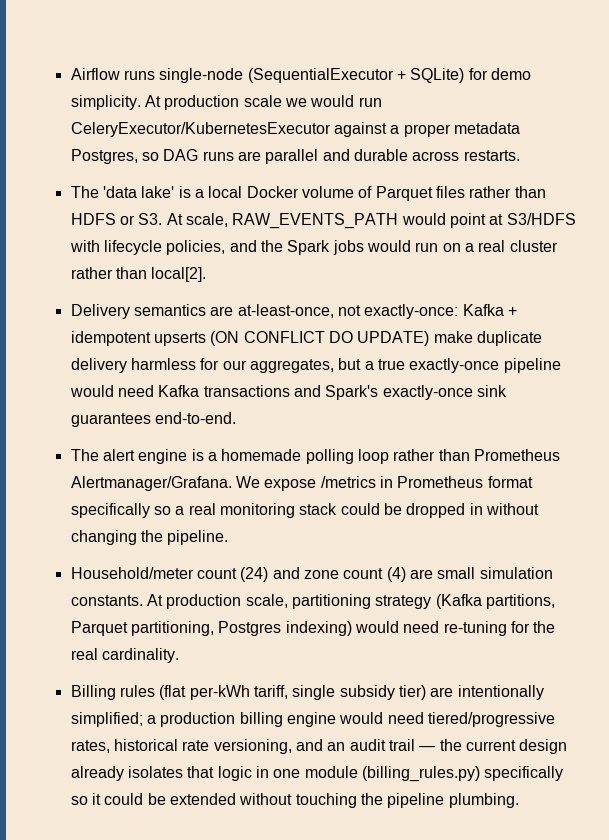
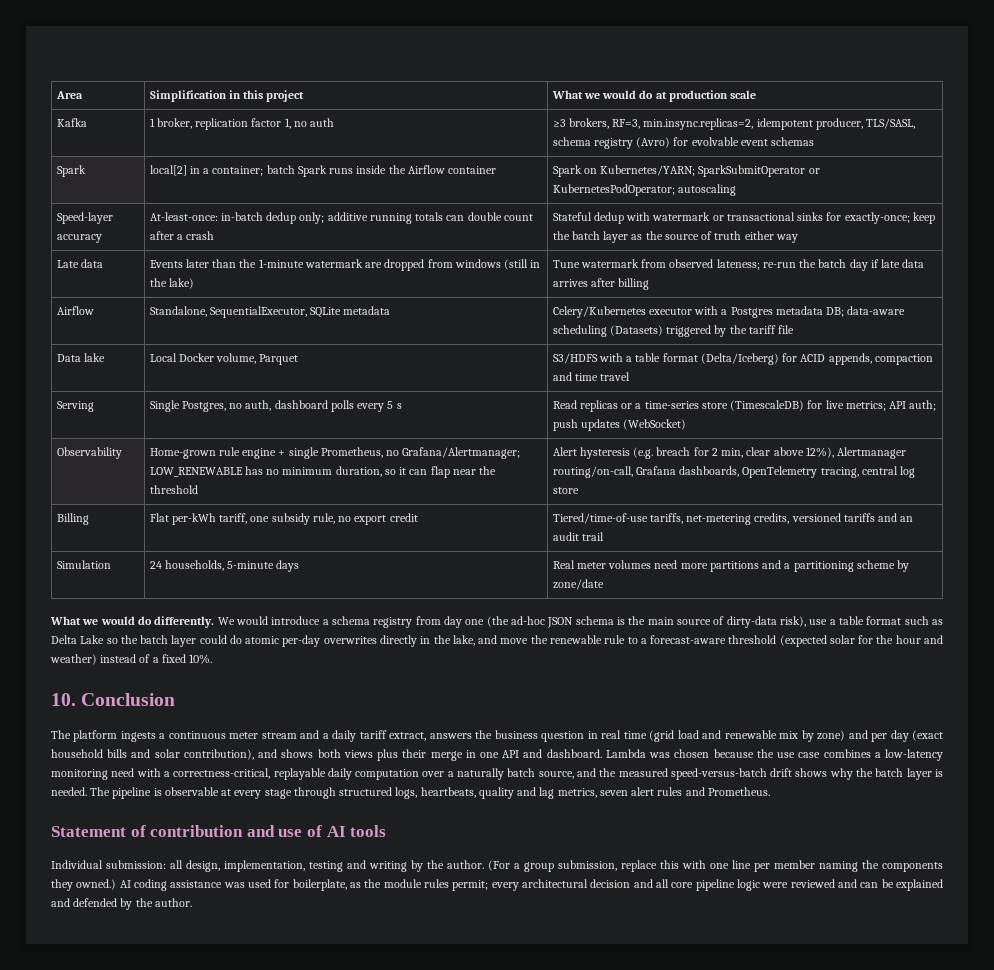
[70,68,531,83] [70,95,382,110] [70,122,521,137] [70,149,520,164] [70,186,546,201] [70,213,576,229] [69,240,558,255] [70,267,207,282] [70,304,517,319] [70,331,542,346] [70,358,561,373] [69,385,507,400] [70,412,237,427] [70,449,560,464] [70,476,533,491] [70,503,539,518] [70,530,229,545] [70,567,553,582] [70,594,555,609] [70,621,556,636] [70,648,180,663] [70,685,544,700] [70,712,555,727] [70,739,568,754] [70,766,564,782] [70,793,519,808] Airflow runs single-node (SequentialExecutor + SQLite) for demo simplicity. At production scale we would run CeleryExecutor/KubernetesExecutor against a proper metadata Postgres, so DAG runs are parallel and durable across restarts. // The 'data lake' is a local Docker volume of Parquet files rather than HDFS or S3. At scale, RAW_EVENTS_PATH would point at S3/HDFS with lifecycle policies, and the Spark jobs would run on a real cluster rather than local[2]. // Delivery semantics are at-least-once, not exactly-once: Kafka + idempotent upserts (ON CONFLICT DO UPDATE) make duplicate delivery harmless for our aggregates, but a true exactly-once pipeline would need Kafka transactions and Spark's exactly-once sink guarantees end-to-end. // The alert engine is a homemade polling loop rather than Prometheus Alertmanager/Grafana. We expose /metrics in Prometheus format specifically so a real monitoring stack could be dropped in without changing the pipeline. // Household/meter count (24) and zone count (4) are small simulation constants. At production scale, partitioning strategy (Kafka partitions, Parquet partitioning, Postgres indexing) would need re-tuning for the real cardinality. // Billing rules (flat per-kWh tariff, single subsidy tier) are intentionally simplified; a production billing engine would need tiered/progressive rates, historical rate versioning, and an audit trail — the current design already isolates that logic in one module (billing_rules.py) specifically so it could be extended without touching the pipeline plumbing. -> [55,91,83,99] [149,90,305,102] [551,90,757,102] [56,118,87,127] [149,118,335,130] [552,118,916,130] [552,137,815,149] [56,165,86,177] [149,165,496,177] [552,165,820,177] [552,184,736,196] [56,212,113,224] [56,234,102,243] [149,212,533,224] [149,231,215,240] [552,212,935,224] [552,231,798,243] [56,259,103,268] [149,259,541,271] [149,278,194,289] [552,259,925,271] [552,278,650,290] [56,306,94,315] [149,306,391,318] [552,306,906,318] [552,325,795,337] [56,353,105,362] [149,353,299,365] [552,353,933,365] [552,372,631,381] [56,401,94,412] [149,400,402,412] [552,400,937,412] [552,419,687,431] [56,447,122,459] [149,447,521,459] [149,466,496,478] [149,485,198,494] [552,447,906,459] [552,466,916,478] [552,487,579,494] [56,513,89,525] [149,513,418,525] [552,513,914,525] [552,532,604,541] [56,560,111,569] [149,560,300,572] [552,560,909,572] [552,579,604,590] [50,616,944,628] [51,635,943,647] [50,654,213,665] [51,693,176,706] [51,730,943,742] [51,749,944,761] [51,768,944,780] [51,787,770,799] [51,825,387,837] [51,860,943,872] [51,879,944,891] [51,898,192,910] Area | Simplification in this project | What we would do at production scale // Kafka | 1 broker, replication factor 1, no auth | ≥3 brokers, RF=3, min.insync.replicas=2, idempotent producer, TLS/SASL, schema registry (Avro) for evolvable event schemas // Spark | local[2] in a container; batch Spark runs inside the Airflow container | Spark on Kubernetes/YARN; SparkSubmitOperator or KubernetesPodOperator; autoscaling // Speed-layer accuracy | At-least-once: in-batch dedup only; additive running totals can double count after a crash | Stateful dedup with watermark or transactional sinks for exactly-once; keep the batch layer as the source of truth either way // Late data | Events later than the 1-minute watermark are dropped from windows (still in the lake) | Tune watermark from observed lateness; re-run the batch day if late data arrives after billing // Airflow | Standalone, SequentialExecutor, SQLite metadata | Celery/Kubernetes executor with a Postgres metadata DB; data-aware scheduling (Datasets) triggered by the tariff file // Data lake | Local Docker volume, Parquet | S3/HDFS with a table format (Delta/Iceberg) for ACID appends, compaction and time travel // Serving | Single Postgres, no auth, dashboard polls every 5 s | Read replicas or a time-series store (TimescaleDB) for live metrics; API auth; push updates (WebSocket) // Observability | Home-grown rule engine + single Prometheus, no Grafana/Alertmanager; LOW_RENEWABLE has no minimum duration, so it can flap near the threshold | Alert hysteresis (e.g. breach for 2 min, clear above 12%), Alertmanager routing/on-call, Grafana dashboards, OpenTelemetry tracing, central log store // Billing | Flat per-kWh tariff, one subsidy rule, no export credit | Tiered/time-of-use tariffs, net-metering credits, versioned tariffs and an audit trail // Simulation | 24 households, 5-minute days | Real meter volumes need more partitions and a partitioning scheme by zone/date // What we would do differently. We would introduce a schema registry from day one (the ad-hoc JSON schema is the main source of dirty-data risk), use a table format such as Delta Lake so the batch layer could do atomic per-day overwrites directly in the lake, and move the renewable rule to a forecast-aware threshold (expected solar for the hour and weather) instead of a fixed 10%. // 10. Conclusion // The platform ingests a continuous meter stream and a daily tariff extract, answers the business question in real time (grid load and renewable mix by zone) and per day (exact household bills and solar contribution), and shows both views plus their merge in one API and dashboard. Lambda was chosen because the use case combines a low-latency monitoring need with a correctness-critical, replayable daily computation over a naturally batch source, and the measured speed-versus-batch drift shows why the batch layer is needed. The pipeline is observable at every stage through structured logs, heartbeats, quality and lag metrics, seven alert rules and Prometheus. // Statement of contribution and use of AI tools // Individual submission: all design, implementation, testing and writing by the author. (For a group submission, replace this with one line per member naming the components they owned.) AI coding assistance was used for boilerplate, as the module rules permit; every architectural decision and all core pipeline logic were reviewed and can be explained and defended by the author.

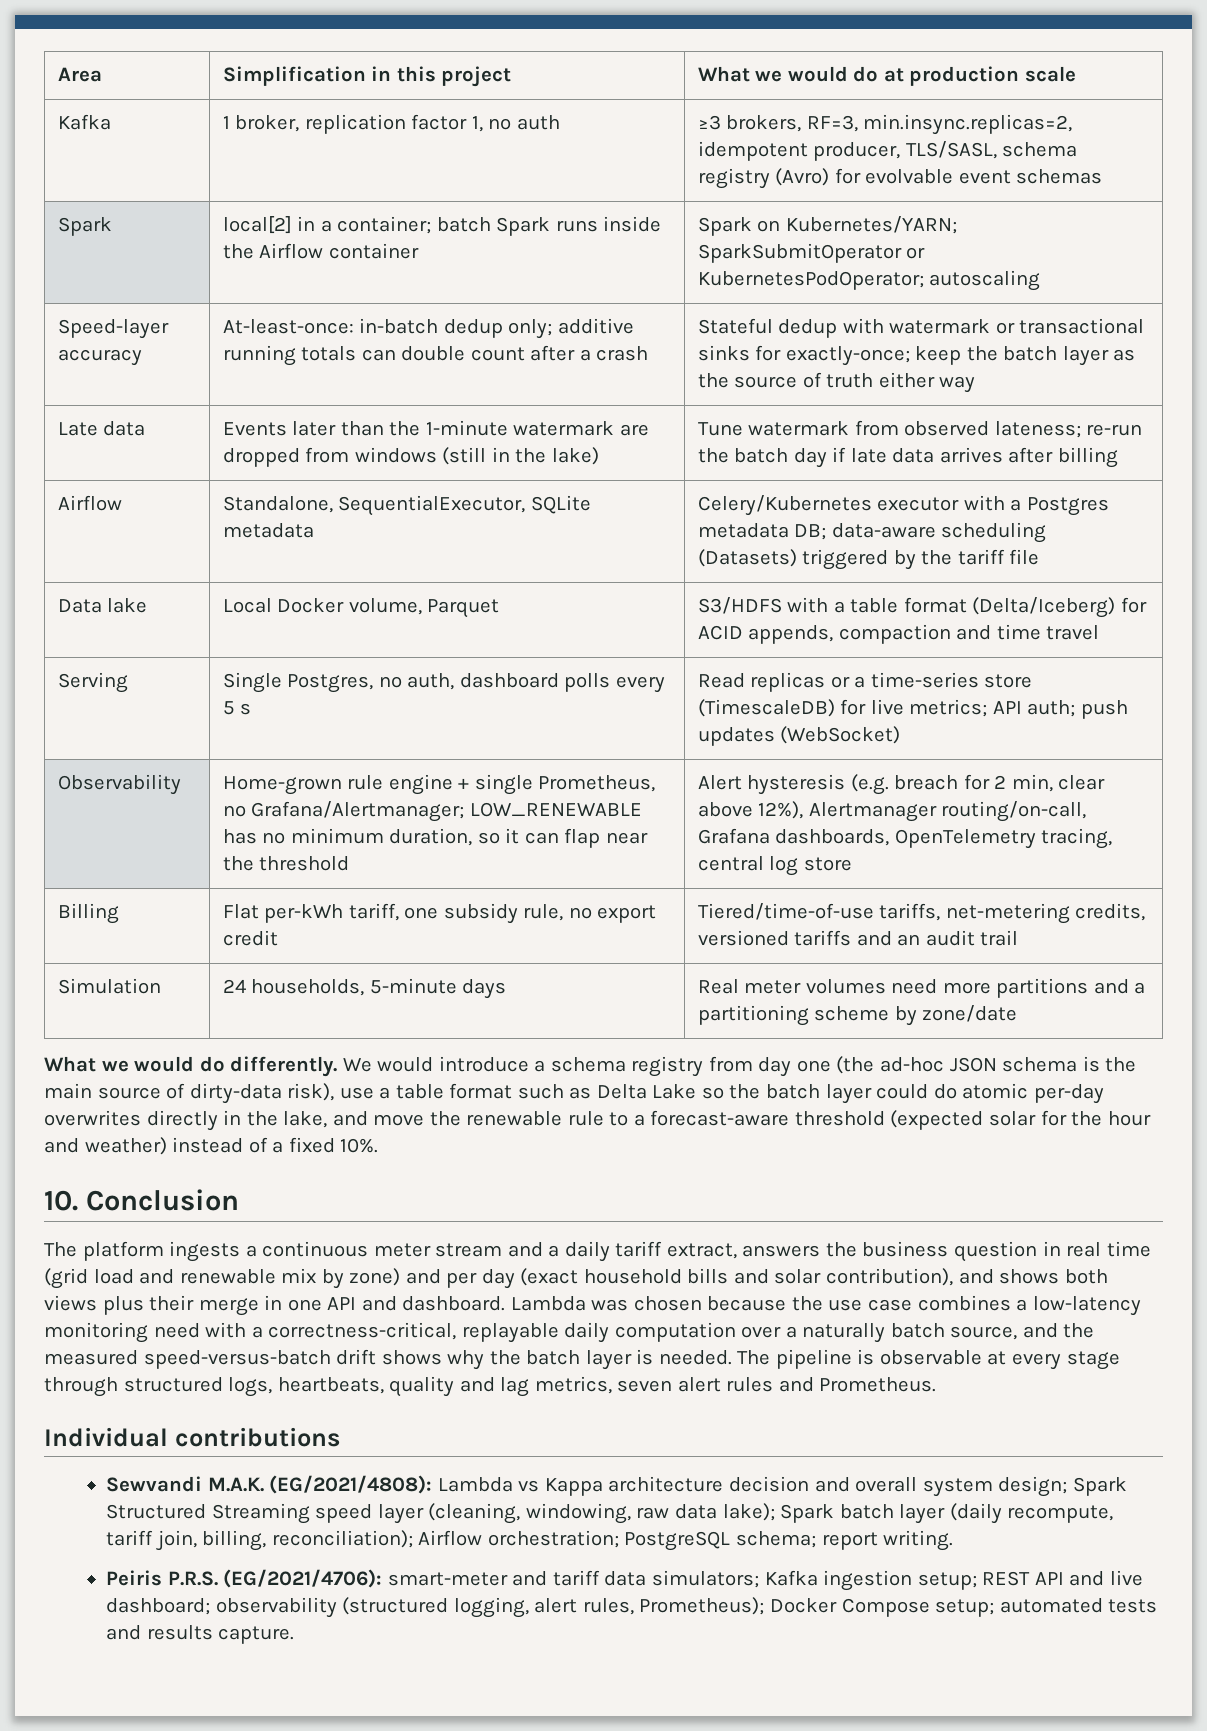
[51,825,387,837] [51,860,943,872] [51,879,944,891] [51,898,192,910] Statement of contribution and use of AI tools // Individual submission: all design, implementation, testing and writing by the author. (For a group submission, replace this with one line per member naming the components they owned.) AI coding assistance was used for boilerplate, as the module rules permit; every architectural decision and all core pipeline logic were reviewed and can be explained and defended by the author. -> [44,1427,340,1447] [106,1475,1127,1497] [106,1503,1114,1524] [106,1530,954,1551] [106,1569,1143,1591] [106,1597,1158,1618] [106,1625,295,1644] Individual contributions // Sewvandi M.A.K. (EG/2021/4808): Lambda vs Kappa architecture decision and overall system design; Spark Structured Streaming speed layer (cleaning, windowing, raw data lake); Spark batch layer (daily recompute, tariff join, billing, reconciliation); Airflow orchestration; PostgreSQL schema; report writing. // Peiris P.R.S. (EG/2021/4706): smart-meter and tariff data simulators; Kafka ingestion setup; REST API and live dashboard; observability (structured logging, alert rules, Prometheus); Docker Compose setup; automated tests and results capture.

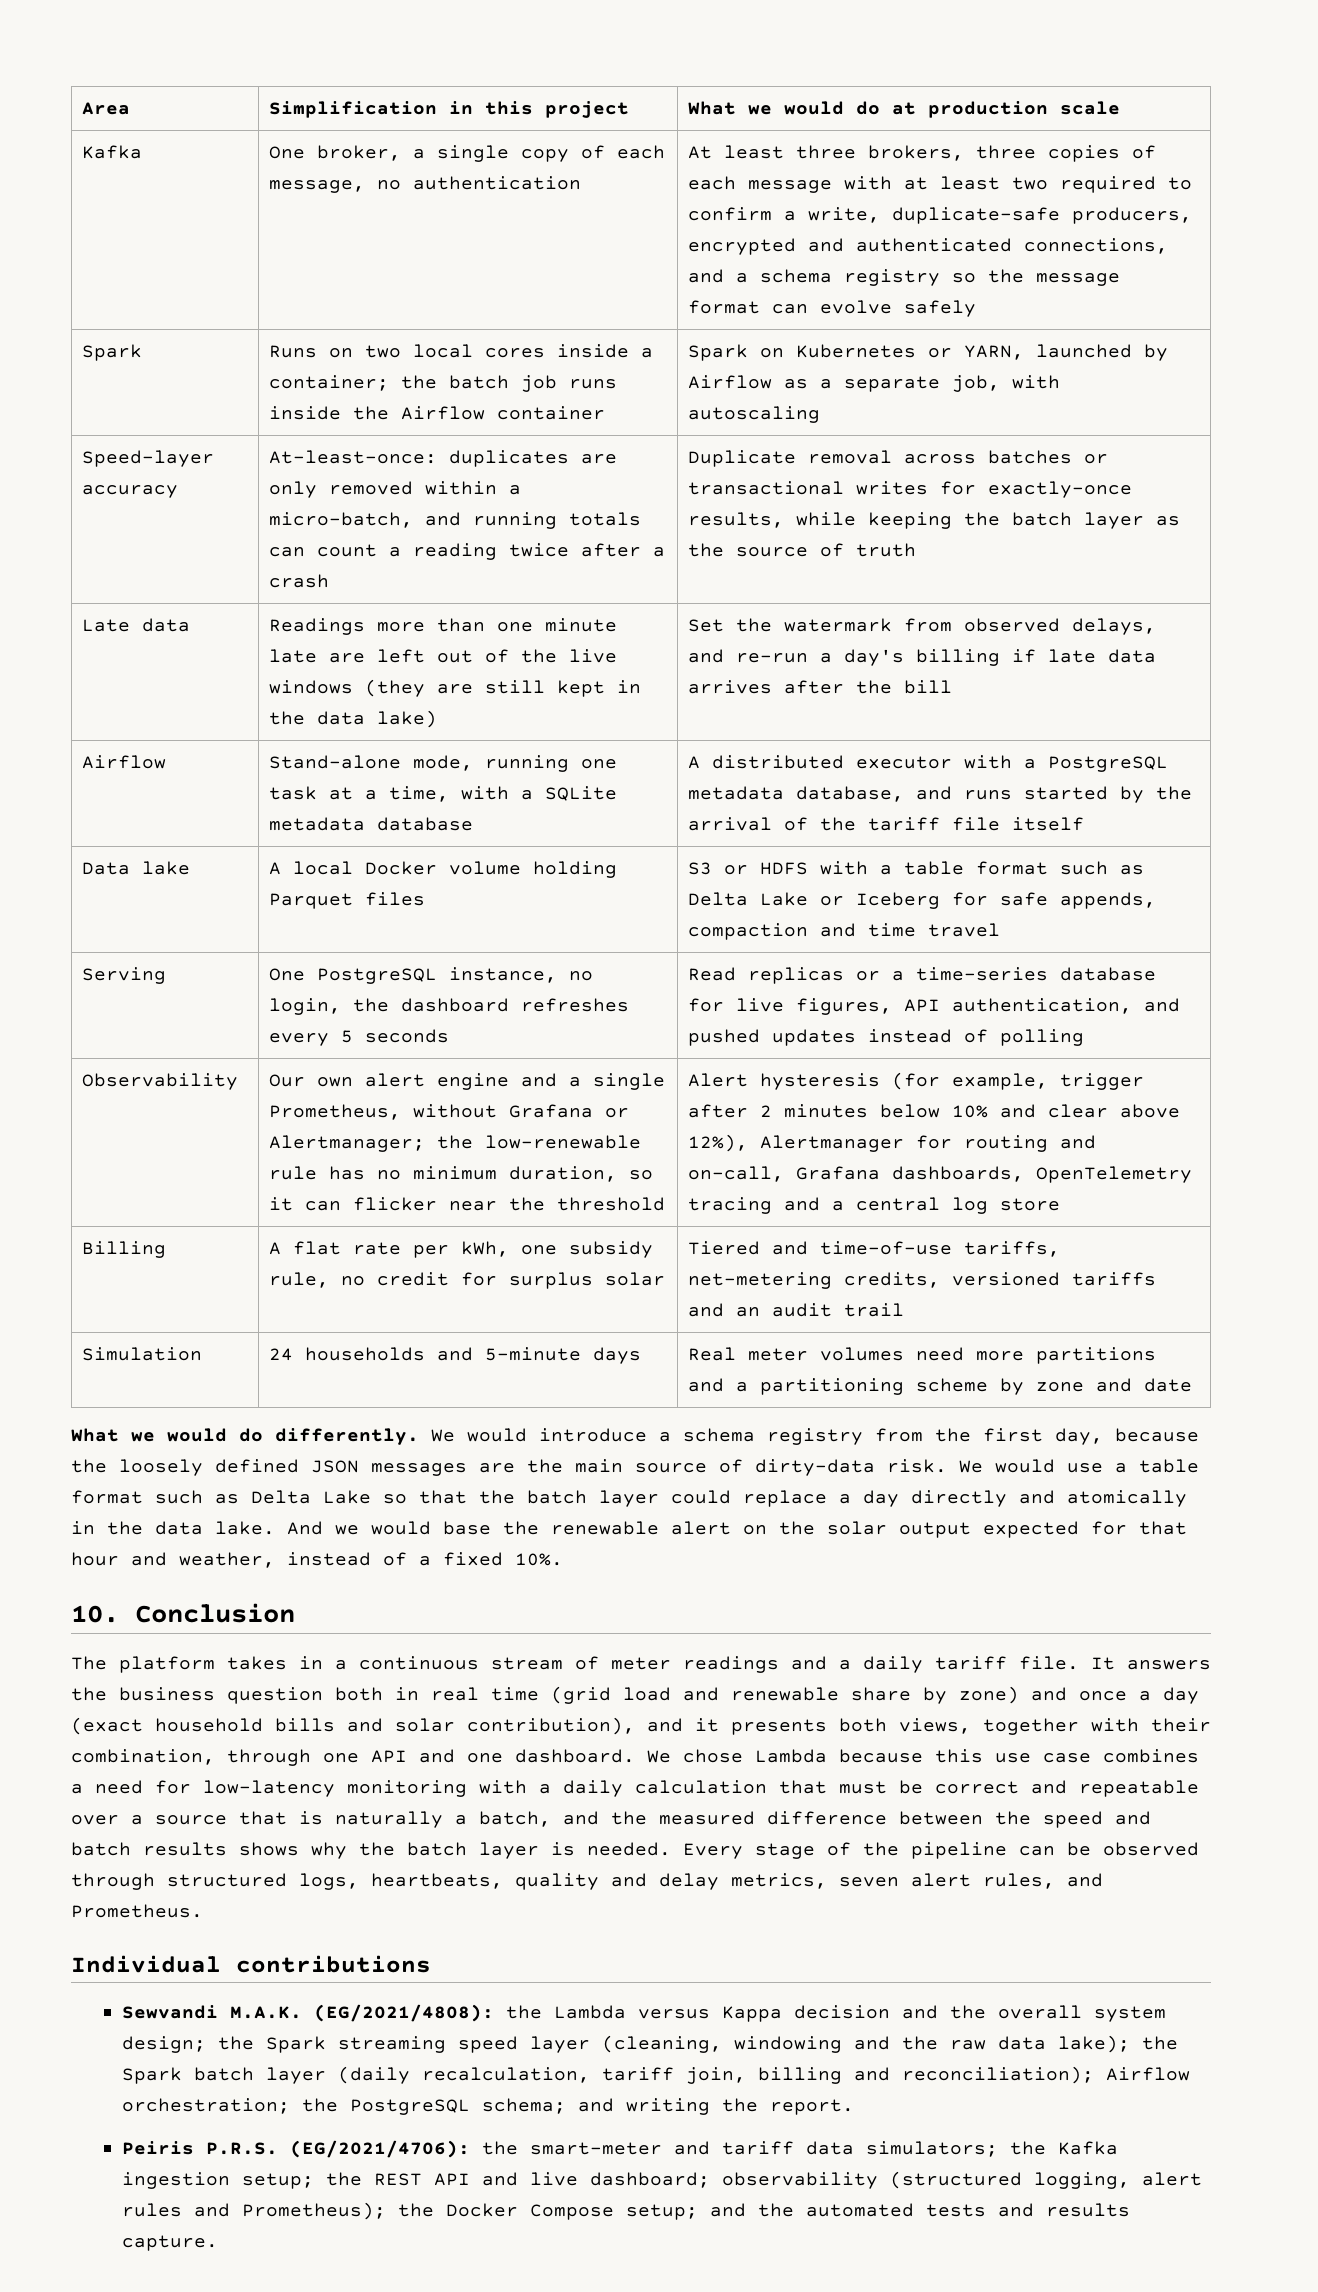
[222,114,560,134] [697,114,1073,135] [697,141,1078,161] [697,168,1103,189] [57,217,112,236] [222,216,551,236] 1 broker, replication factor 1, no auth | ≥3 brokers, RF=3, min.insync.replicas=2, idempotent producer, TLS/SASL, schema registry (Avro) for evolvable event schemas // Spark | local[2] in a container; batch Spark -> [269,145,666,162] [269,176,582,193] [688,145,1157,162] [688,176,1193,193] [688,207,1193,224] [688,238,1169,255] [688,269,1121,286] [688,300,977,317] [82,344,143,361] [269,344,654,358] [269,375,558,392] One broker, a single copy of each message, no authentication | At least three brokers, three copies of each message with at least two required to confirm a write, duplicate-safe producers, encrypted and authenticated connections, and a schema registry so the message format can evolve safely // Spark | Runs on two local cores inside a container; the batch job
[785,216,957,234] [697,243,926,263] [697,270,1041,291] [57,319,169,339] [57,349,142,366] [222,318,634,339] [222,345,649,366] [697,318,1145,338] [697,345,962,366] Kubernetes/YARN; SparkSubmitOperator or KubernetesPodOperator; autoscaling // Speed-layer accuracy | At-least-once: in-batch dedup only; additive running totals can double count after a crash | Stateful dedup with watermark or transactional sinks for exactly-once; keep -> [796,344,1169,361] [688,375,1061,392] [688,406,821,423] [82,450,215,467] [82,485,179,498] [269,450,618,467] [269,481,522,498] [269,512,642,529] [269,543,666,560] [269,574,330,588] [688,450,1109,467] [688,481,1133,498] [688,512,953,529] Kubernetes or YARN, launched by Airflow as a separate job, with autoscaling // Speed-layer accuracy | At-least-once: duplicates are only removed within a micro-batch, and running totals can count a reading twice after a crash | Duplicate removal across batches or transactional writes for exactly-once results, while keeping
[878,372,976,393] either way -> (917, 550) none
[222,420,649,436] [222,447,547,467] Events later than the 1-minute watermark are dropped from windows (still in the -> [269,618,618,635] [269,649,618,663] [269,679,642,697] [269,711,366,725] Readings more than one minute late are left out of the live windows (they are still kept in the data
[697,422,743,436] Tune -> [688,618,773,632] Set the
[994,421,1143,438] [697,448,827,468] lateness; re-run the batch day -> [1072,618,1157,635] [688,649,1001,666] delays, and re-run a day's billing
[1057,447,1118,468] billing -> [856,680,953,694] the bill
[222,495,591,516] [222,523,314,538] [697,495,1109,516] [697,522,1047,543] [697,549,916,570] Standalone, SequentialExecutor, SQLite metadata | Celery/Kubernetes executor with a Postgres metadata DB; data-aware scheduling (Datasets) triggered by -> [269,755,618,772] [269,786,618,802] [269,817,474,831] [688,755,1169,772] [688,786,1193,803] [688,817,809,831] Stand-alone mode, running one task at a time, with a SQLite metadata database | A distributed executor with a PostgreSQL metadata database, and runs started by the arrival of
(1040, 557) none -> [1012,817,1085,831] itself
[222,598,500,618] [697,597,1147,618] [697,625,743,640] Local Docker volume, Parquet | S3/HDFS with a table format (Delta/Iceberg) for ACID -> [269,861,618,878] [269,892,426,909] [688,861,1145,875] [688,892,1049,909] A local Docker volume holding Parquet files | S3 or HDFS with a table format such as Delta Lake or Iceberg for safe
[222,672,611,693] Single Postgres, no auth, dashboard polls -> [269,967,594,984] [269,998,630,1015] One PostgreSQL instance, no login, the dashboard refreshes
[240,703,252,715] s -> [365,1029,450,1043] seconds
[984,674,1033,688] [697,699,1128,719] [697,726,901,746] [57,774,181,795] [222,774,656,795] [222,801,642,822] store (TimescaleDB) for live metrics; API auth; push updates (WebSocket) // Observability | Home-grown rule engine + single Prometheus, no Grafana/Alertmanager; LOW_RENEWABLE -> [1060,967,1157,981] [688,998,1181,1015] [688,1029,1085,1046] [82,1073,239,1090] [269,1073,666,1090] [269,1104,630,1120] [269,1135,642,1152] [269,1166,318,1180] database for live figures, API authentication, and pushed updates instead of polling // Observability | Our own alert engine and a single Prometheus, without Grafana or Alertmanager; the low-renewable rule
[564,828,601,848] flap -> [353,1197,438,1211] flicker
[850,774,1106,795] [697,801,1087,822] [697,828,1113,849] (e.g. breach for 2 min, clear above 12%), Alertmanager routing/on-call, Grafana dashboards, OpenTelemetry tracing, -> [892,1072,1145,1090] [688,1104,1181,1118] [688,1134,1097,1152] [688,1166,1193,1183] [688,1197,845,1214] (for example, trigger after 2 minutes below 10% and clear above 12%), Alertmanager for routing and on-call, Grafana dashboards, OpenTelemetry tracing and a
[222,903,399,923] Flat per-kWh tariff, -> [269,1241,510,1258] A flat rate per kWh,
[597,905,657,923] export -> (366, 1281) none
[697,903,874,920] | Tiered/time-of-use -> [461,1272,666,1289] [688,1241,953,1255] for surplus solar | Tiered and time-of-use
[251,979,365,996] households, -> [305,1347,474,1361] households and
[922,1005,1018,1022] zone/date -> [1036,1378,1193,1392] zone and date
[758,1056,1100,1077] day one (the ad-hoc JSON schema is -> [935,1428,1199,1445] [71,1459,515,1476] the first day, because the loosely defined JSON messages are
[287,1083,335,1101] risk), -> [887,1459,1055,1473] risk. We would
(724, 1093) none -> [419,1490,467,1504] that
[933,1083,1104,1104] [44,1110,1103,1131] do atomic per-day overwrites directly in the lake, and move the renewable rule to a forecast-aware threshold (expected solar for the -> [743,1490,1187,1507] [71,1521,1187,1538] replace a day directly and atomically in the data lake. And we would base the renewable alert on the solar output expected for that
[84,1137,167,1155] weather) -> [179,1552,275,1568] weather,
[169,1241,503,1262] ingests a continuous meter stream -> [227,1656,779,1673] takes in a continuous stream of meter readings
[666,1243,737,1259] extract, -> [1019,1656,1115,1670] file. It
(1038, 1251) none -> [335,1687,383,1701] both
[281,1268,317,1283] mix -> [851,1687,911,1701] share
[446,1272,478,1288] per -> [1079,1691,1151,1701] once a
[999,1269,1108,1284] [44,1295,823,1316] shows both views plus their merge in one API and dashboard. Lambda was chosen because the -> [695,1718,1211,1735] [71,1749,983,1766] it presents both views, together with their combination, through one API and one dashboard. We chose Lambda because this
(1028, 1305) none -> [95,1780,191,1794] need for
[153,1322,1095,1343] [44,1349,377,1369] need with a correctness-critical, replayable daily computation over a naturally batch source, and the measured speed-versus-batch drift -> [479,1780,1199,1797] [71,1811,1151,1828] [71,1842,227,1856] with a daily calculation that must be correct and repeatable over a source that is naturally a batch, and the measured difference between the speed and batch results
[737,1349,1120,1370] The pipeline is observable at every stage -> [683,1842,1199,1859] Every stage of the pipeline can be observed
[500,1377,530,1397] lag -> [659,1873,719,1890] delay
[726,1377,774,1392] rules -> [983,1873,1055,1889] rules,
[437,1476,724,1496] Lambda vs Kappa architecture -> [506,2005,783,2022] the Lambda versus Kappa
(850, 1484) none -> [950,2005,987,2019] the
[1072,1477,1127,1496] [106,1503,631,1524] Spark Structured Streaming speed layer (cleaning, windowing, -> [218,2035,939,2053] the Spark streaming speed layer (cleaning, windowing and the
(775, 1512) none -> [1142,2036,1179,2050] the
[1007,1505,1114,1523] recompute, -> [422,2067,591,2083] recalculation,
[202,1530,267,1551] billing, -> [758,2067,891,2084] billing and
(619, 1539) none -> [302,2098,339,2112] the
[821,1530,954,1551] report writing. -> [578,2098,855,2115] and writing the report.
(383, 1578) none -> [482,2141,519,2155] the
(759, 1579) none -> [1010,2141,1047,2155] the
(977, 1581) none -> [326,2172,363,2186] the
[582,1597,765,1615] rules, Prometheus); -> [122,2202,435,2220] rules and Prometheus); the
(995, 1608) none -> [710,2203,795,2217] and the

